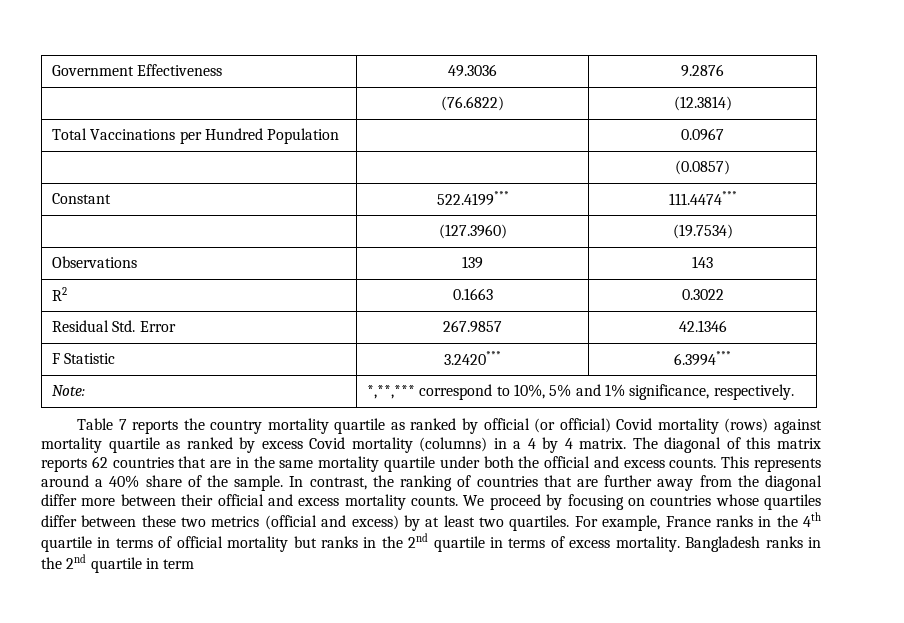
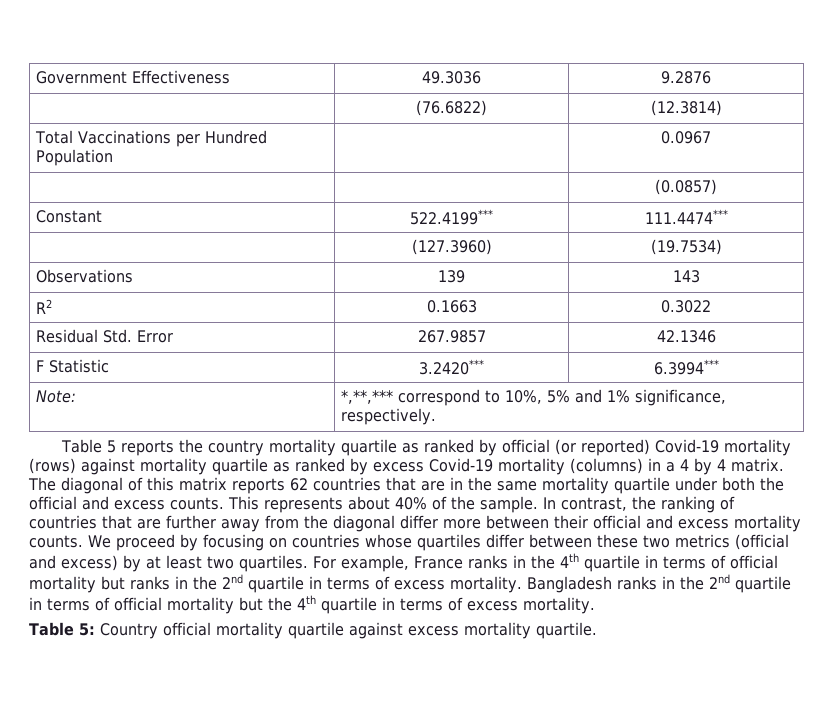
[118,419,127,430] 7 -> [106,440,116,453] 5
[559,418,653,433] official) Covid -> [580,439,719,456] reported) Covid-19
[309,437,346,449] Covid -> [429,458,493,472] Covid-19
[41,475,182,488] around a 40% share -> [348,496,427,510] about 40%
[163,559,195,569] term -> [47,595,595,614] [29,622,597,639] terms of official mortality but the 4th quartile in terms of excess mortality. // Table 5: Country official mortality quartile against excess mortality quartile.

